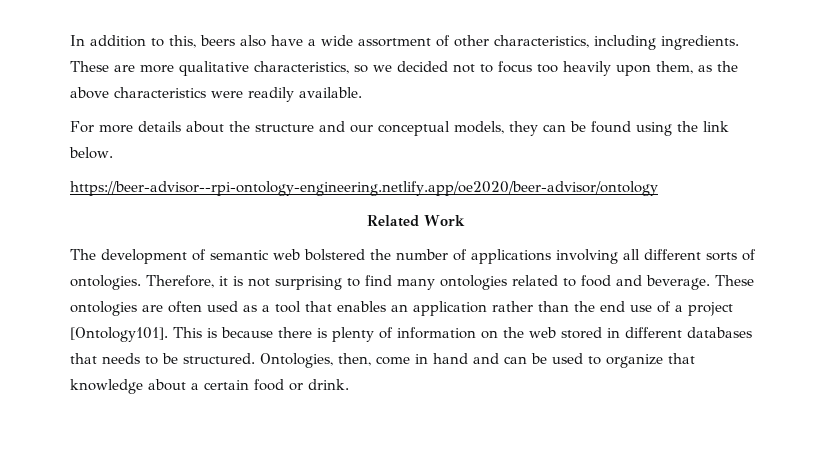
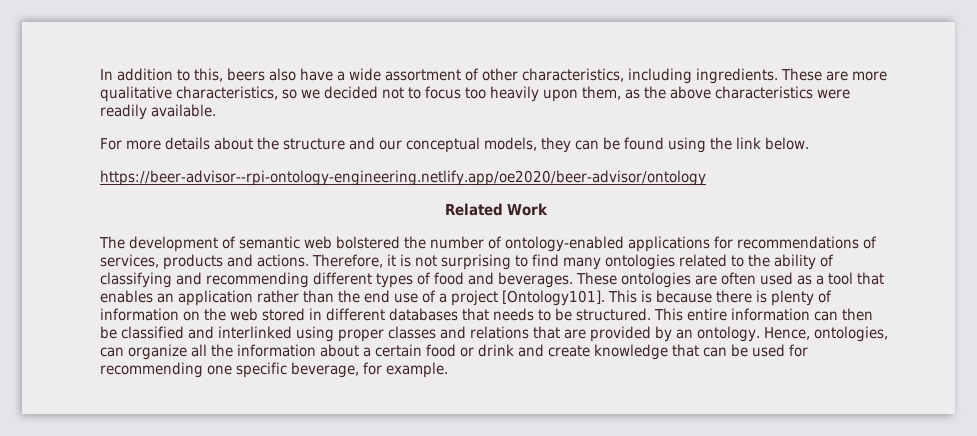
[471,249,756,264] [70,275,141,290] applications involving all different sorts of ontologies. -> [505,236,877,252] [100,254,309,270] ontology-enabled applications for recommendations of services, products and actions.
(576, 282) none -> [748,254,834,270] [100,272,431,288] the ability of classifying and recommending different types of
[646,275,710,290] beverage. -> [498,272,573,288] beverages.
[260,353,695,368] [70,379,143,394] Ontologies, then, come in hand and can be used to organize that knowledge -> [654,308,873,321] [100,326,888,342] [100,344,316,360] This entire information can then be classified and interlinked using proper classes and relations that are provided by an ontology. Hence, ontologies, can organize all the information
[308,379,349,390] drink. -> [478,344,808,360] [100,362,448,378] drink and create knowledge that can be used for recommending one specific beverage, for example.

